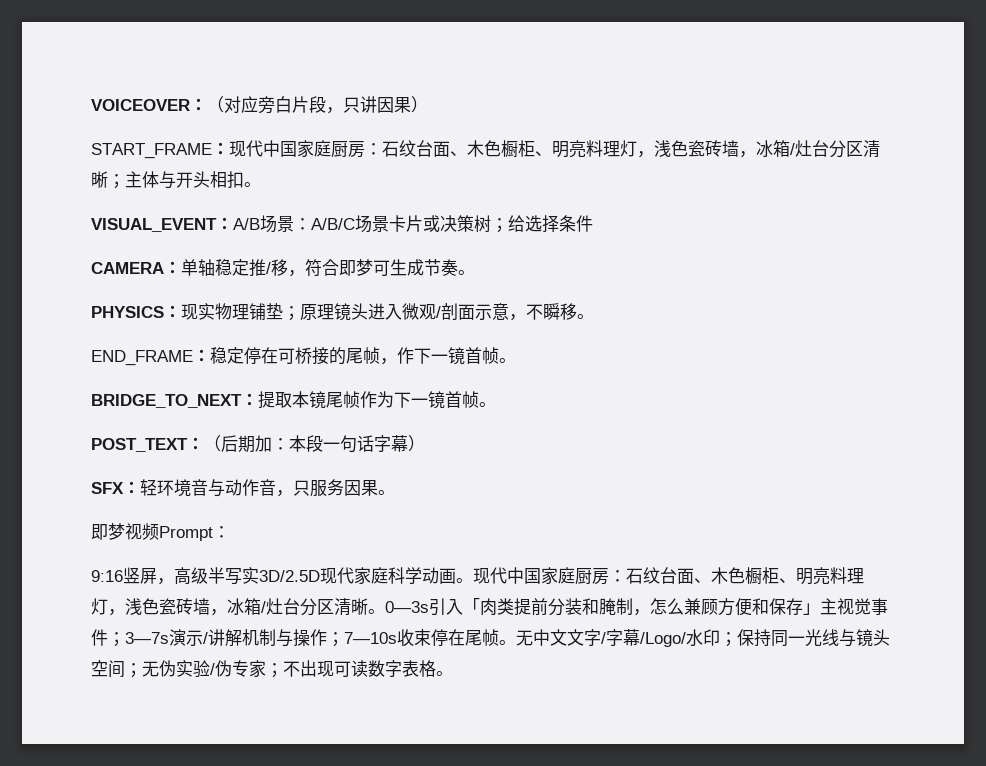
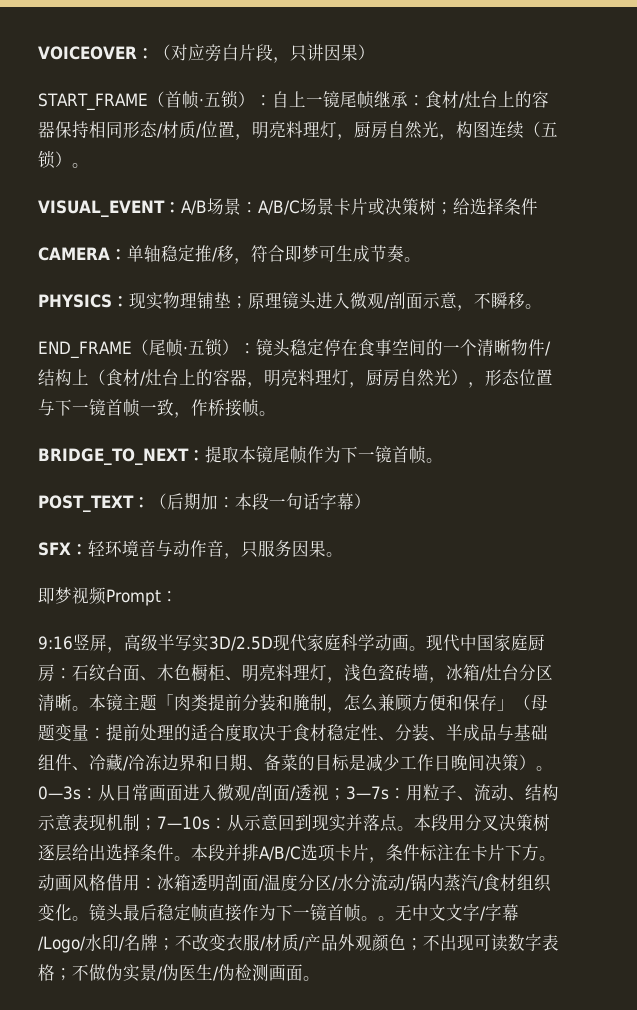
[212,140,880,158] [91,171,244,189] ：现代中国家庭厨房：石纹台面、木色橱柜、明亮料理灯，浅色瓷砖墙，冰箱/灶台分区清晰；主体与开头相扣 -> [147,90,549,109] [38,121,558,140] [38,150,72,169] （首帧·五锁）：自上一镜尾帧继承：食材/灶台上的容器保持相同形态/材质/位置，明亮料理灯，厨房自然光，构图连续（五锁）
[193,347,482,365] ：稳定停在可桥接的尾帧，作下一镜首 -> [132,338,551,357] [38,369,553,388] [38,398,242,418] （尾帧·五锁）：镜头稳定停在食事空间的一个清晰物件/结构上（食材/灶台上的容器，明亮料理灯，厨房自然光），形态位置与下一镜首帧一致，作桥接
[385,598,463,616] 0—3s引入 -> [89,693,157,711] 本镜主题
[820,598,888,615] [91,629,499,647] 主视觉事件；3—7s演示/讲解机制与操作；7—10s收束停在尾帧 -> [514,694,548,711] [38,724,548,742] [38,754,553,772] [38,784,559,801] [38,814,550,832] [38,844,556,863] [38,874,551,892] [38,903,378,922] （母题变量：提前处理的适合度取决于食材稳定性、分装、半成品与基础组件、冷藏/冷冻边界和日期、备菜的目标是减少工作日晚间决策）。0—3s：从日常画面进入微观/剖面/透视；3—7s：用粒子、流动、结构示意表现机制；7—10s：从示意回到现实并落点。本段用分叉决策树逐层给出选择条件。本段并排A/B/C选项卡片，条件标注在卡片下方。动画风格借用：冰箱透明剖面/温度分区/水分流动/锅内蒸汽/食材组织变化。镜头最后稳定帧直接作为下一镜首帧。
[720,629,890,647] [91,660,266,678] ；保持同一光线与镜头空间；无伪实验/伪专家 -> [119,934,406,952] /名牌；不改变衣服/材质/产品外观颜色
(436, 668) none -> [55,964,303,982] ；不做伪实景/伪医生/伪检测画面

